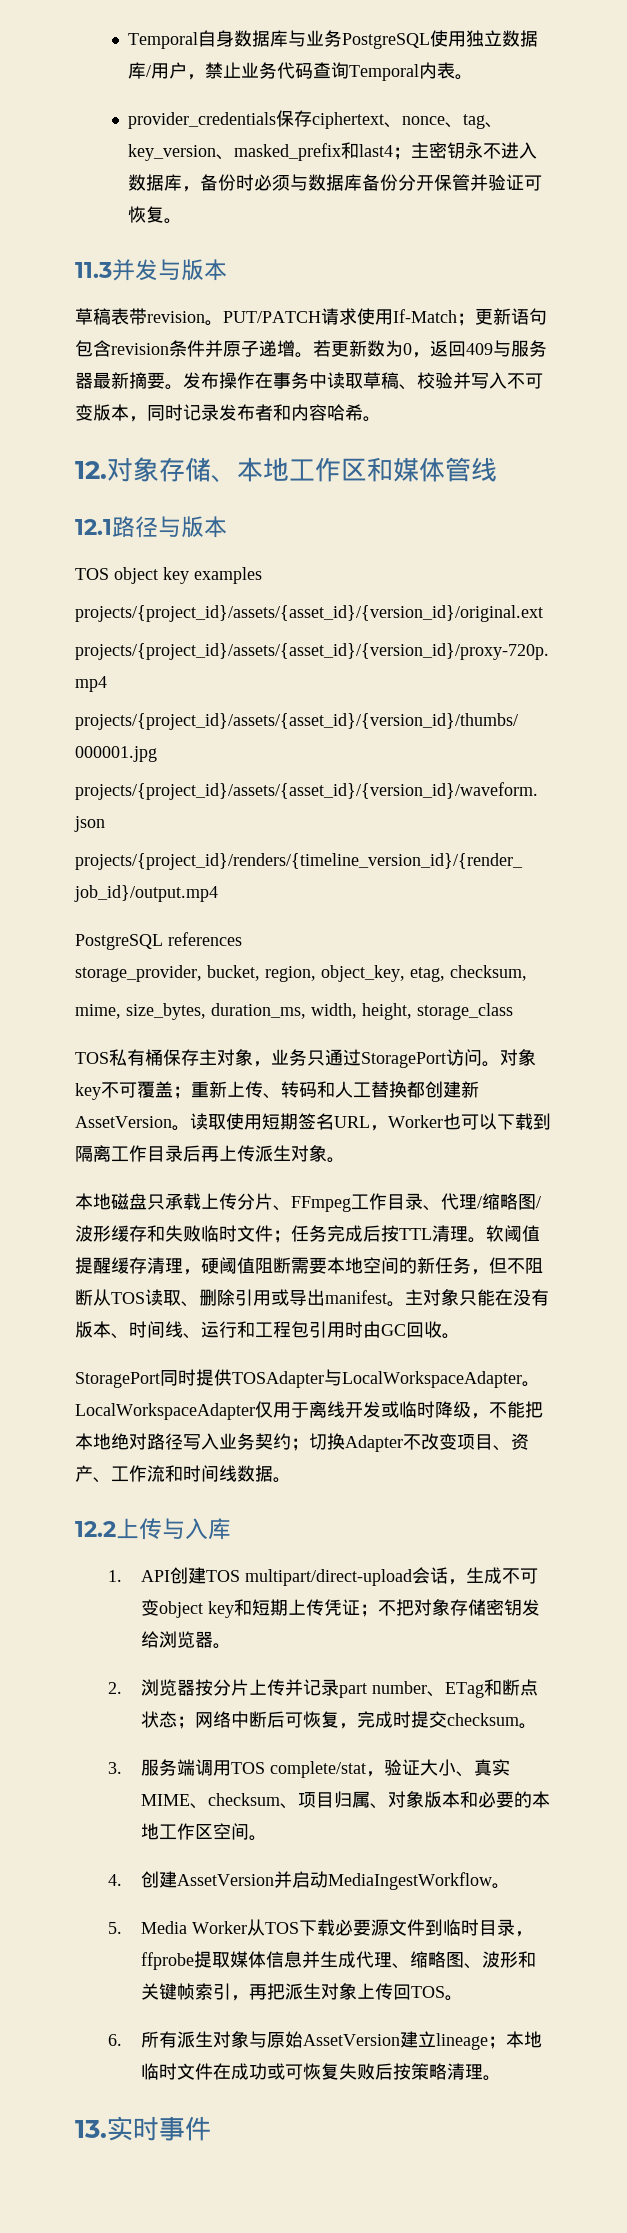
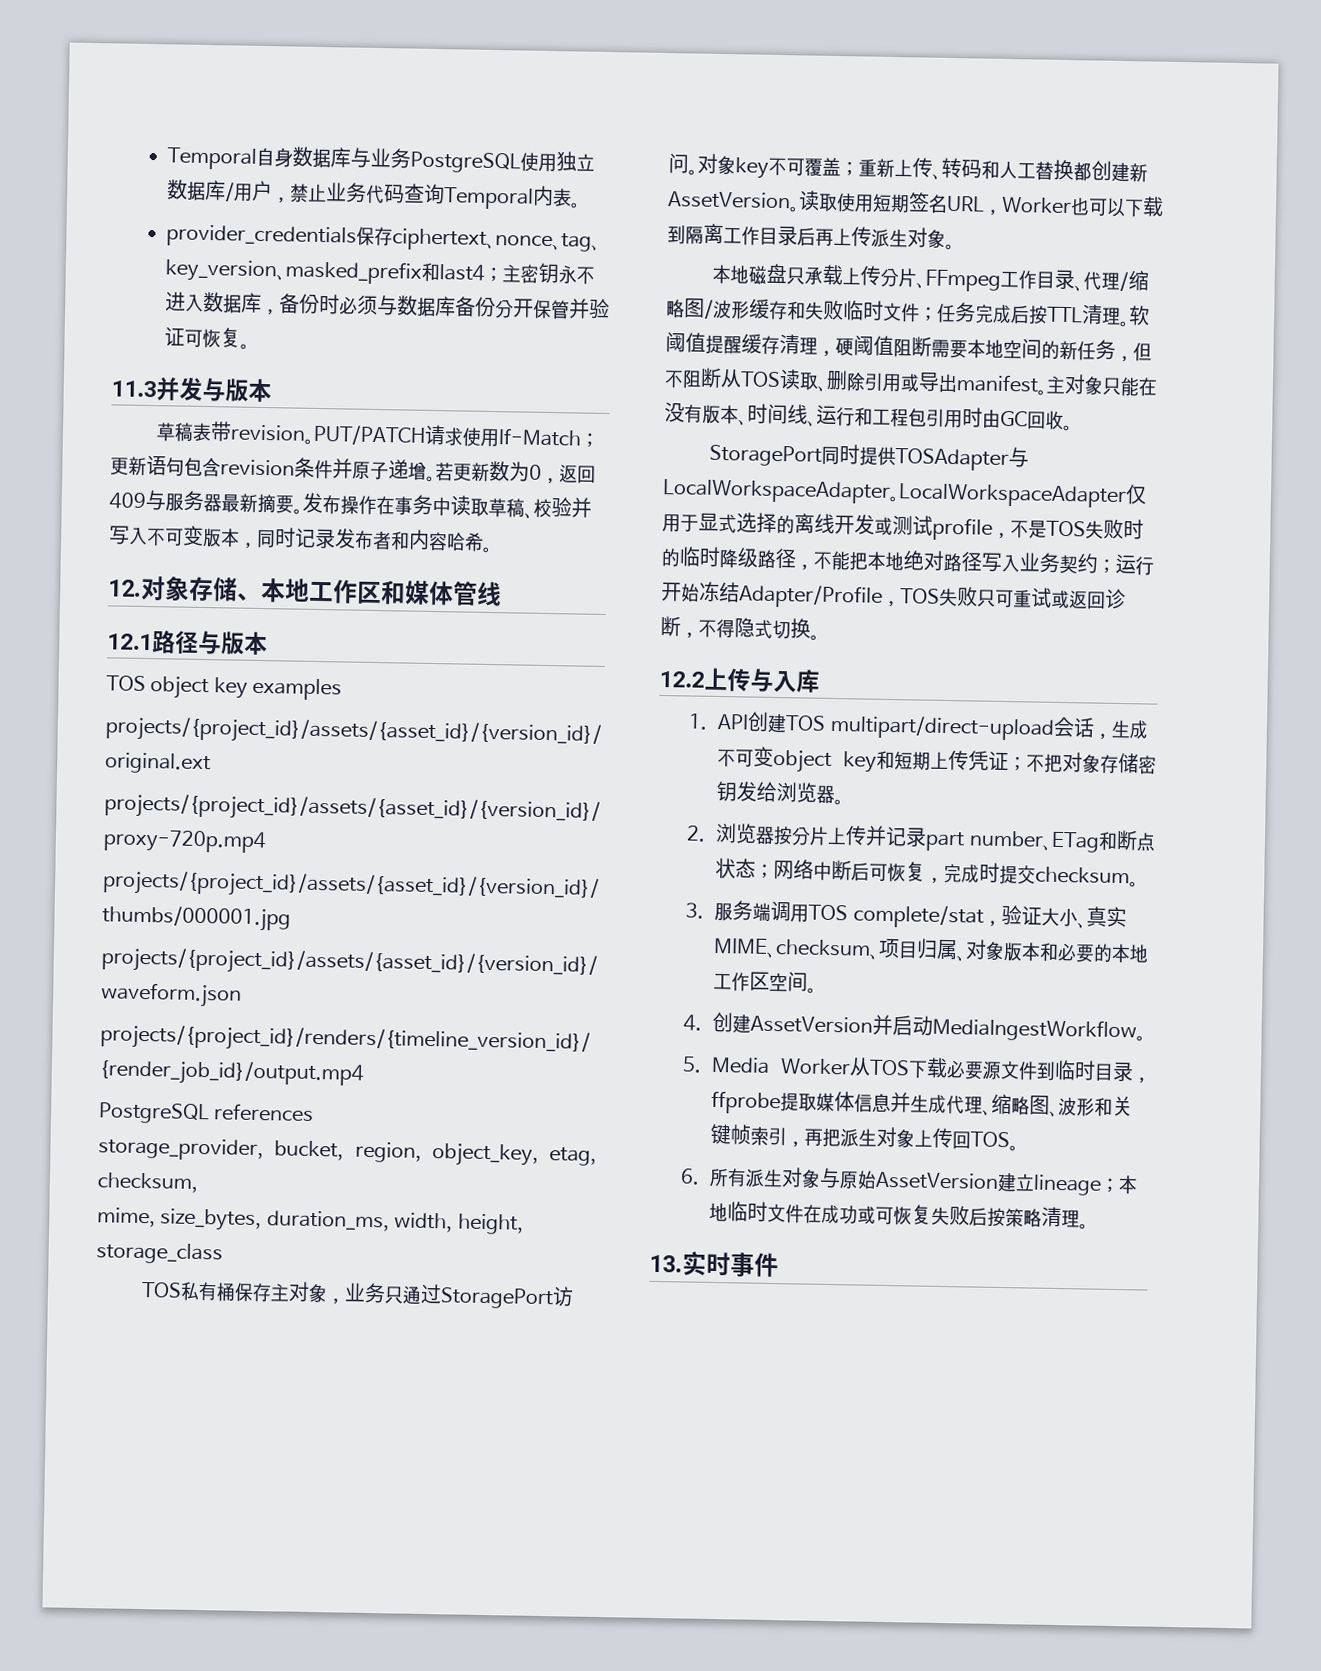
[309,1401,399,1418] 离线开发或 -> [698,512,1144,541] [661,547,681,568] 显式选择的离线开发或测试profile，不是TOS失败时的
(471, 1409) none -> [757,547,797,569] 路径
[309,1433,529,1452] [75,1465,273,1483] 切换Adapter不改变项目、资产、工作流和时间线数据 -> [1115,553,1154,576] [661,581,1126,610] [660,615,811,640] 运行开始冻结Adapter/Profile，TOS失败只可重试或返回诊断，不得隐式切换

